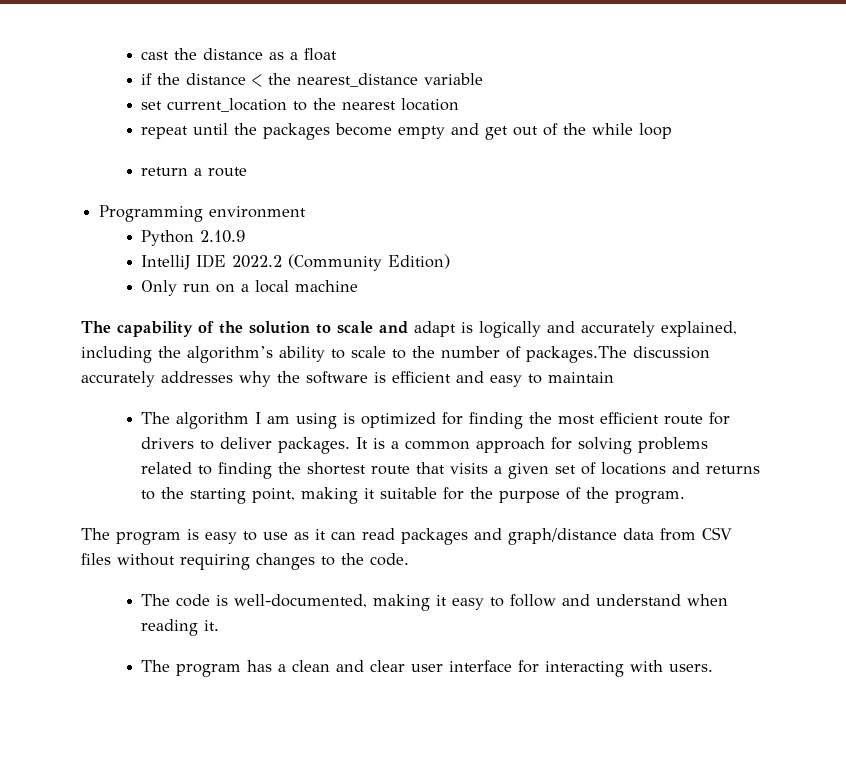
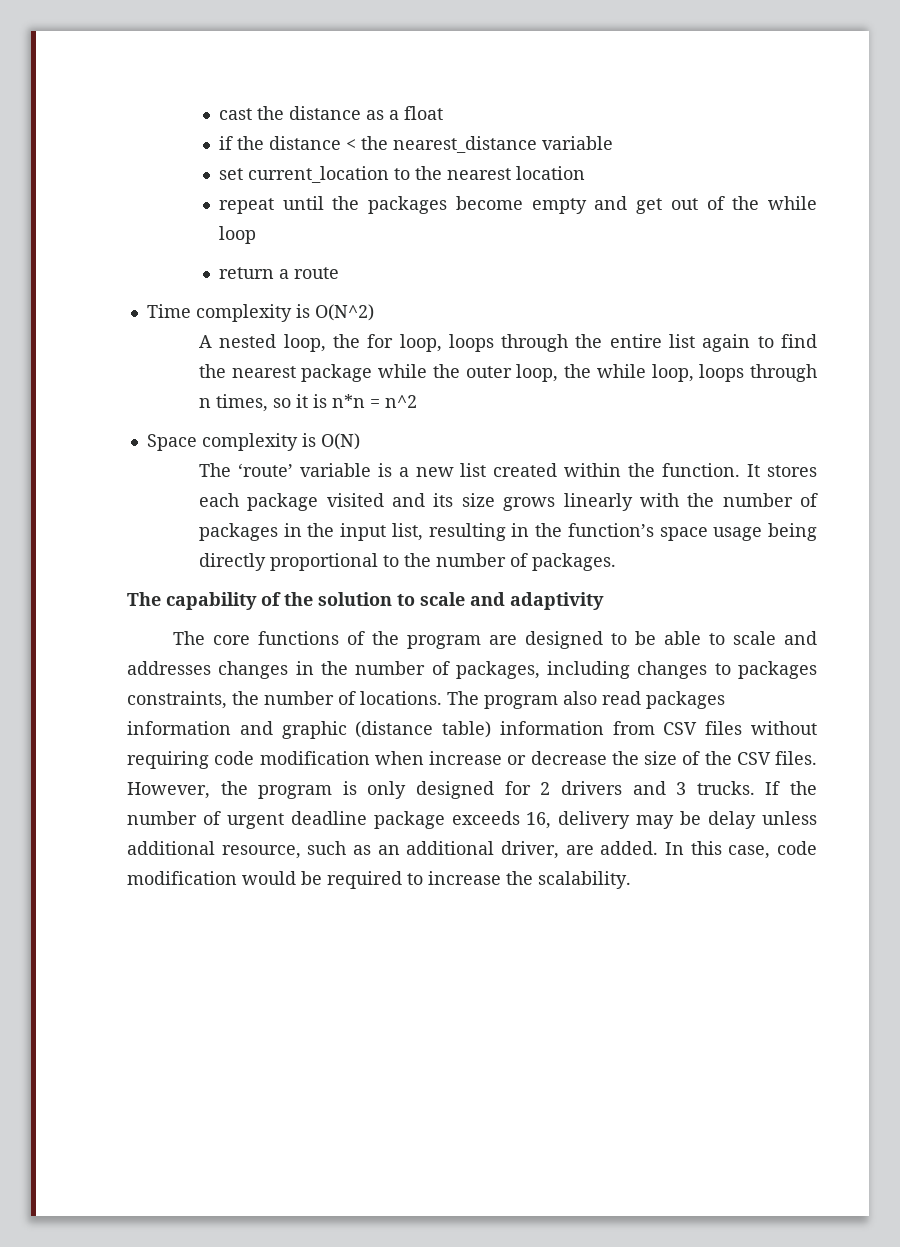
[99,205,307,222] [141,230,246,246] [141,254,451,271] [141,280,359,296] Programming environment // Python 2.10.9 // IntelliJ IDE 2022.2 (Community Edition) // Only run on a local machine -> [146,304,374,322] [198,334,818,352] [198,364,818,382] [198,394,417,412] [146,433,360,451] [198,463,817,477] [198,493,818,511] [198,523,818,541] [198,553,616,571] Time complexity is O(N^2) // A nested loop, the for loop, loops through the entire list again to find the nearest package while the outer loop, the while loop, loops through n times, so it is n*n = n^2 // Space complexity is O(N) // The ‘route’ variable is a new list created within the function. It stores each package visited and its size grows linearly with the number of packages in the input list, resulting in the function’s space usage being directly proportional to the number of packages.
[414,321,737,338] [81,346,710,363] [81,371,614,387] [141,412,731,429] [141,437,709,454] [141,462,761,479] [141,487,686,504] [81,528,654,545] adapt is logically and accurately explained, including the algorithm’s ability to scale to the number of packages.The discussion accurately addresses why the software is efficient and easy to maintain // The algorithm I am using is optimized for finding the most efficient route for drivers to deliver packages. It is a common approach for solving problems related to finding the shortest route that visits a given set of locations and returns to the starting point, making it suitable for the purpose of the program. // The program is easy to use as it can read packages and graph/distance data -> [510,592,604,610] [173,631,817,649] [127,661,817,679] [127,691,725,709] [127,721,604,739] adaptivity // The core functions of the program are designed to be able to scale and addresses changes in the number of packages, including changes to packages constraints, the number of locations. The program also read packages information and graphic (distance table) information
[256,553,409,570] [141,594,729,611] [141,619,220,636] [141,660,714,677] changes to the code. // The code is well-documented, making it easy to follow and understand when reading it. // The program has a clean and clear user interface for interacting with users. -> [214,751,817,765] [127,781,818,799] [127,811,817,829] [127,841,817,859] [127,871,631,889] code modification when increase or decrease the size of the CSV files. However, the program is only designed for 2 drivers and 3 trucks. If the number of urgent deadline package exceeds 16, delivery may be delay unless additional resource, such as an additional driver, are added. In this case, code modification would be required to increase the scalability.

